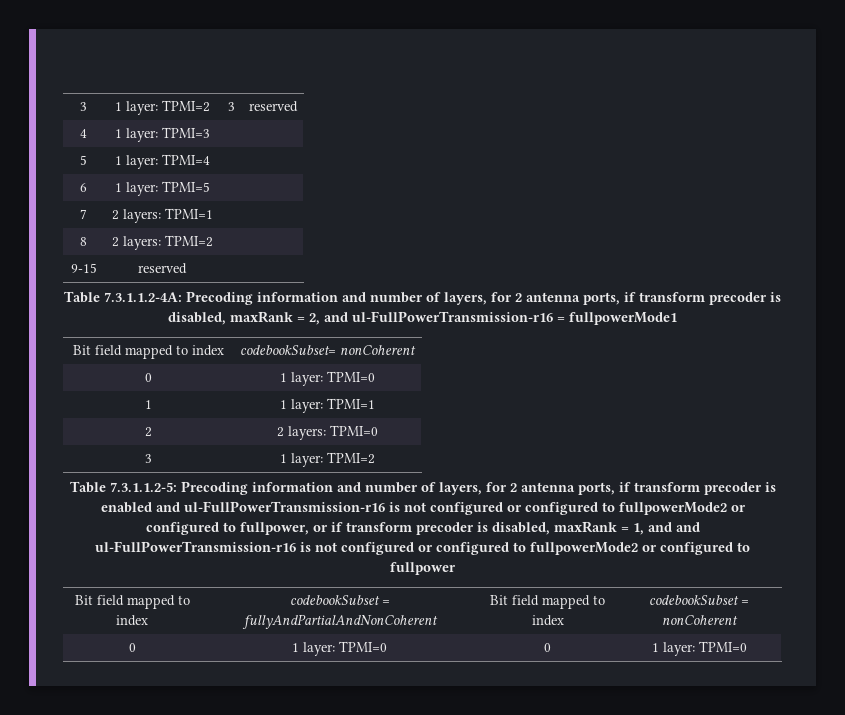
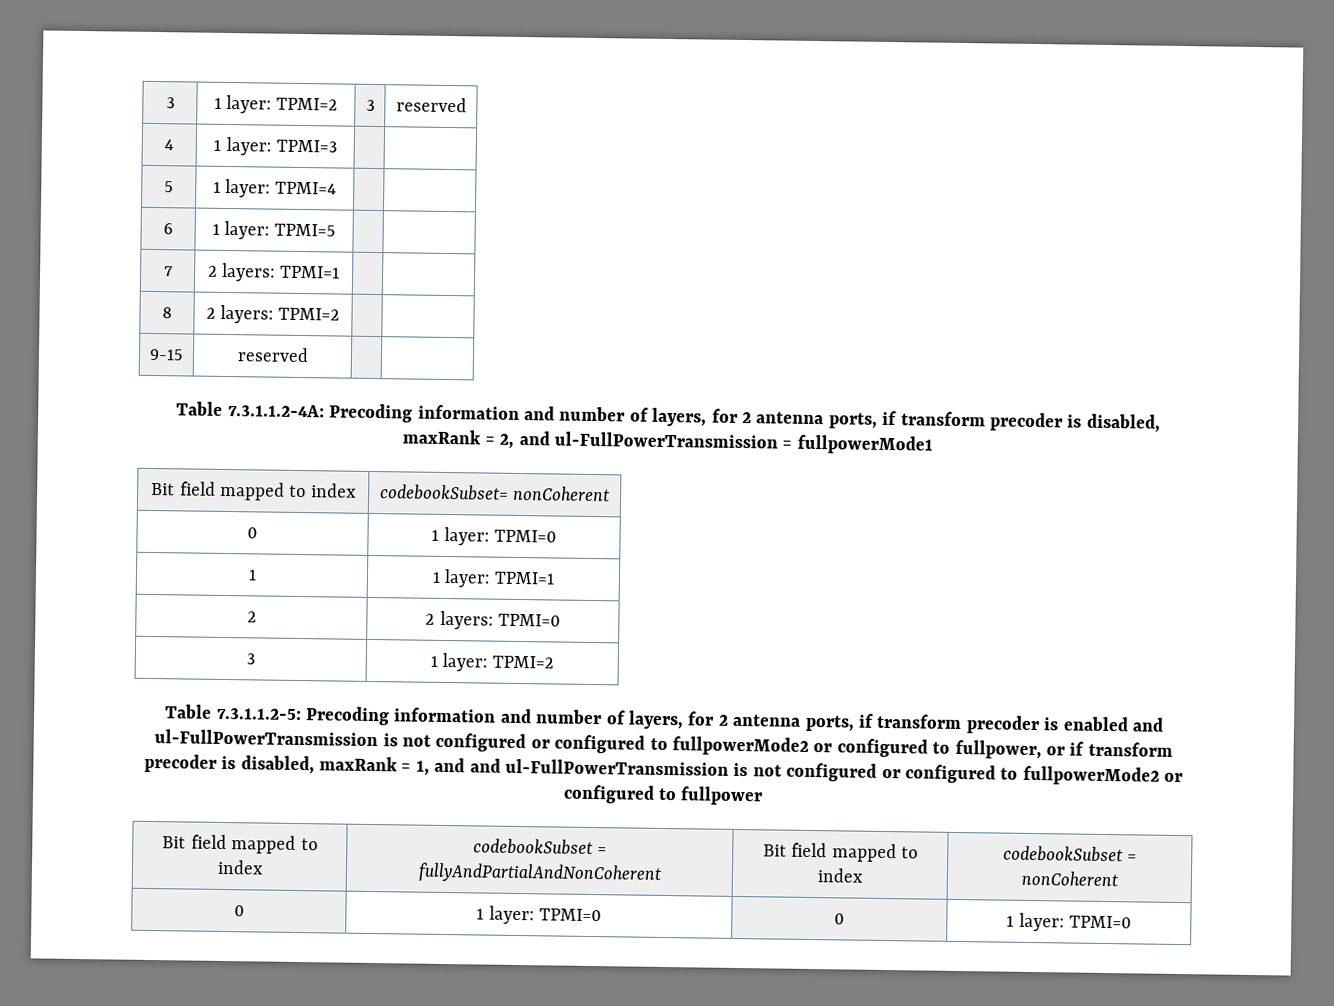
[352,311,553,322] ul-FullPowerTransmission-r16 -> [553,431,778,449] ul-FullPowerTransmission
[183,501,385,512] ul-FullPowerTransmission-r16 -> [154,729,379,747] ul-FullPowerTransmission
[95,541,296,552] ul-FullPowerTransmission-r16 -> [504,758,729,776] ul-FullPowerTransmission

